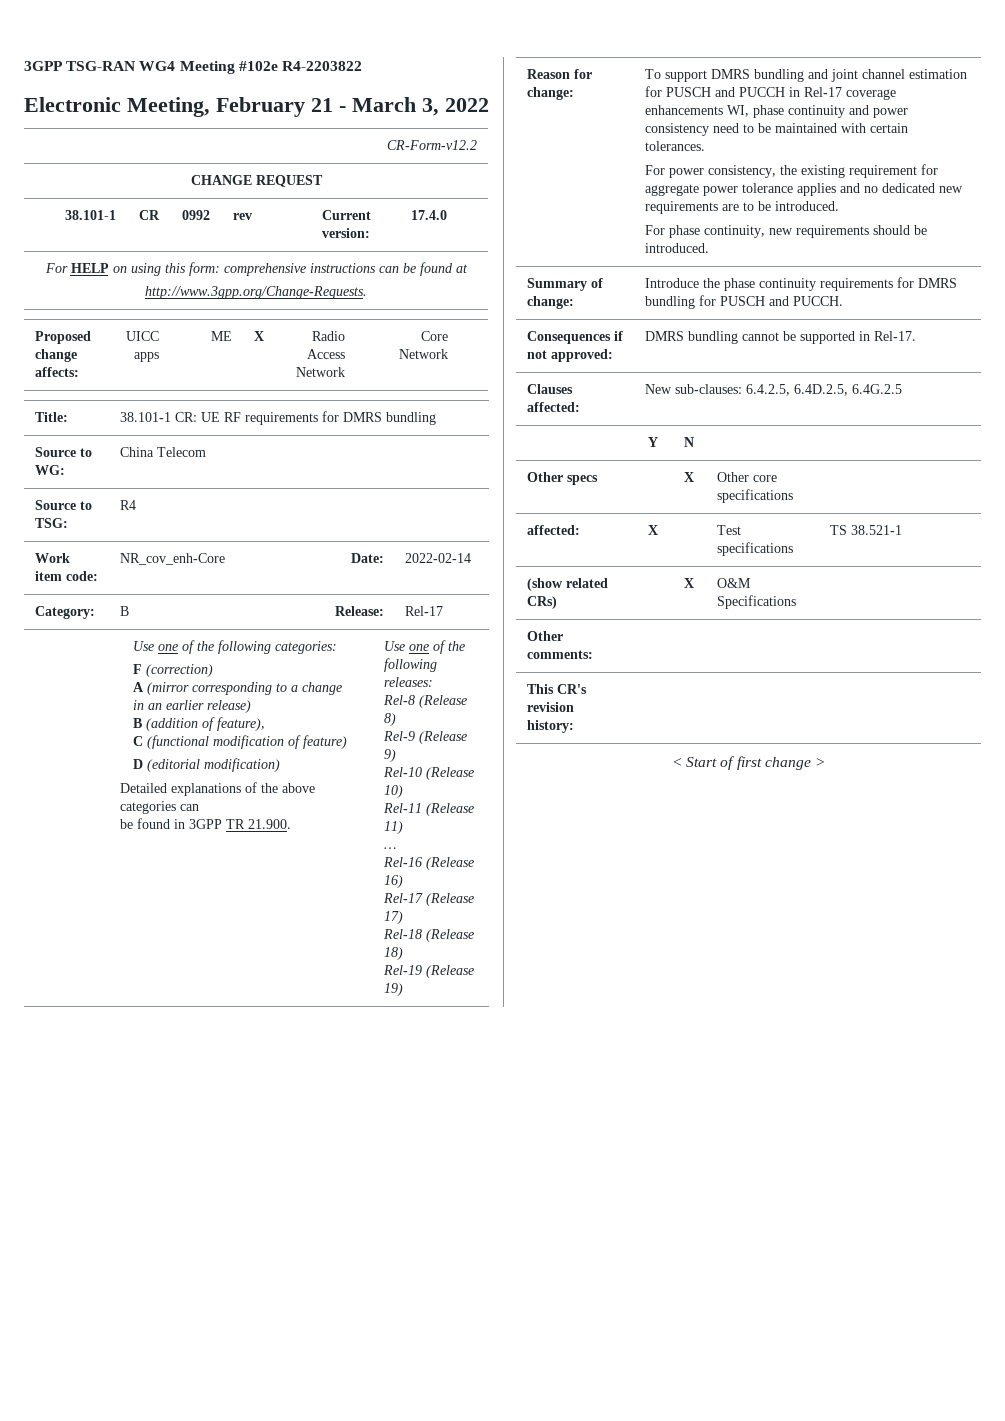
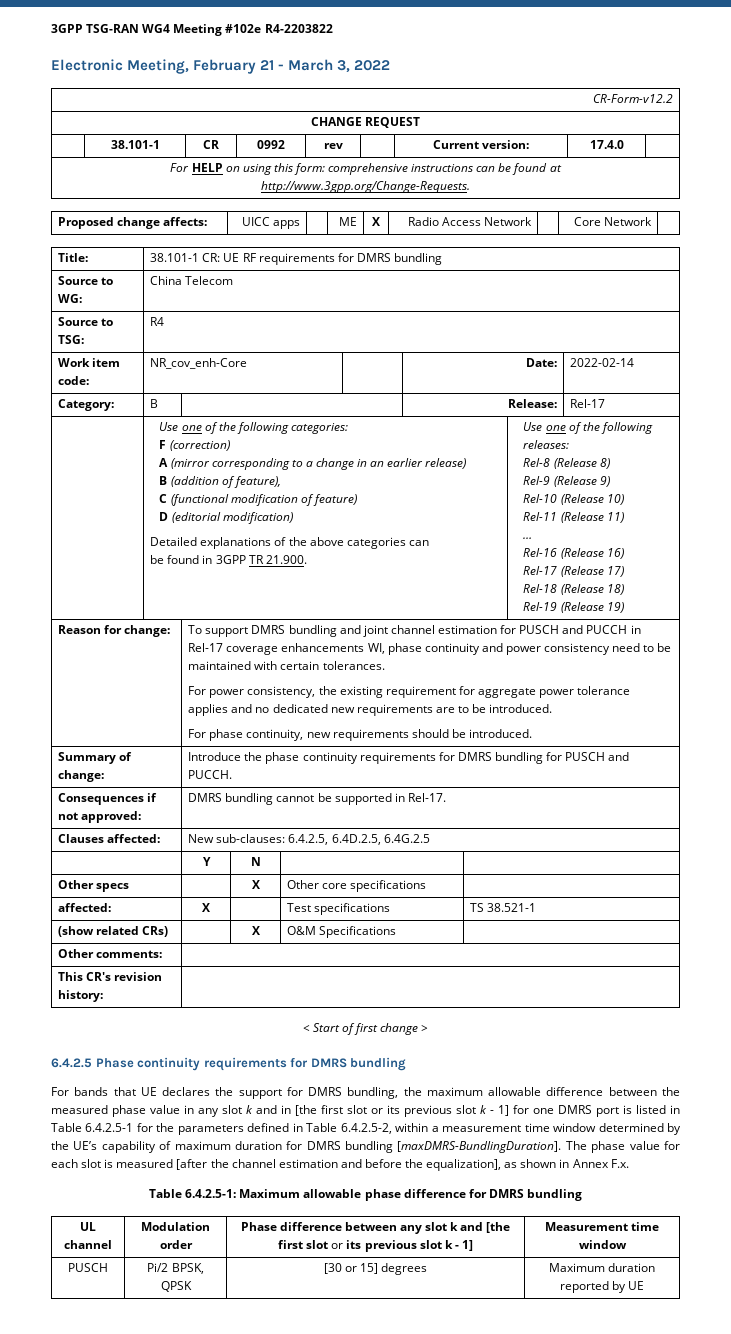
(825, 762) none -> [51,1057,407,1071] [51,1087,680,1099] [51,1105,680,1117] [51,1123,681,1135] [51,1141,680,1153] [51,1159,629,1171] [149,1189,582,1201] [80,1222,96,1231] [64,1240,112,1249] [141,1222,210,1231] [159,1240,193,1249] [240,1222,511,1234] [278,1240,473,1252] [544,1222,660,1231] [578,1240,627,1249] [68,1263,108,1272] [147,1263,204,1274] [160,1281,192,1292] [323,1263,428,1275] [548,1263,656,1272] [559,1281,645,1293] // 6.4.2.5 Phase continuity requirements for DMRS bundling // For bands that UE declares the support for DMRS bundling, the maximum allowable difference between the measured phase value in any slot k and in [the first slot or its previous slot k - 1] for one DMRS port is listed in Table 6.4.2.5-1 for the parameters defined in Table 6.4.2.5-2, within a measurement time window determined by the UE’s capability of maximum duration for DMRS bundling [maxDMRS-BundlingDuration]. The phase value for each slot is measured [after the channel estimation and before the equalization], as shown in Annex F.x. // Table 6.4.2.5-1: Maximum allowable phase difference for DMRS bundling // UL channel | Modulation order | Phase difference between any slot k and [the first slot or its previous slot k - 1] | Measurement time window // PUSCH | Pi/2 BPSK, QPSK | [30 or 15] degrees | Maximum duration reported by UE

